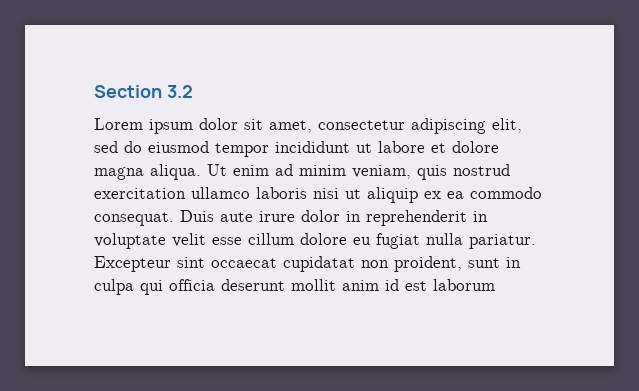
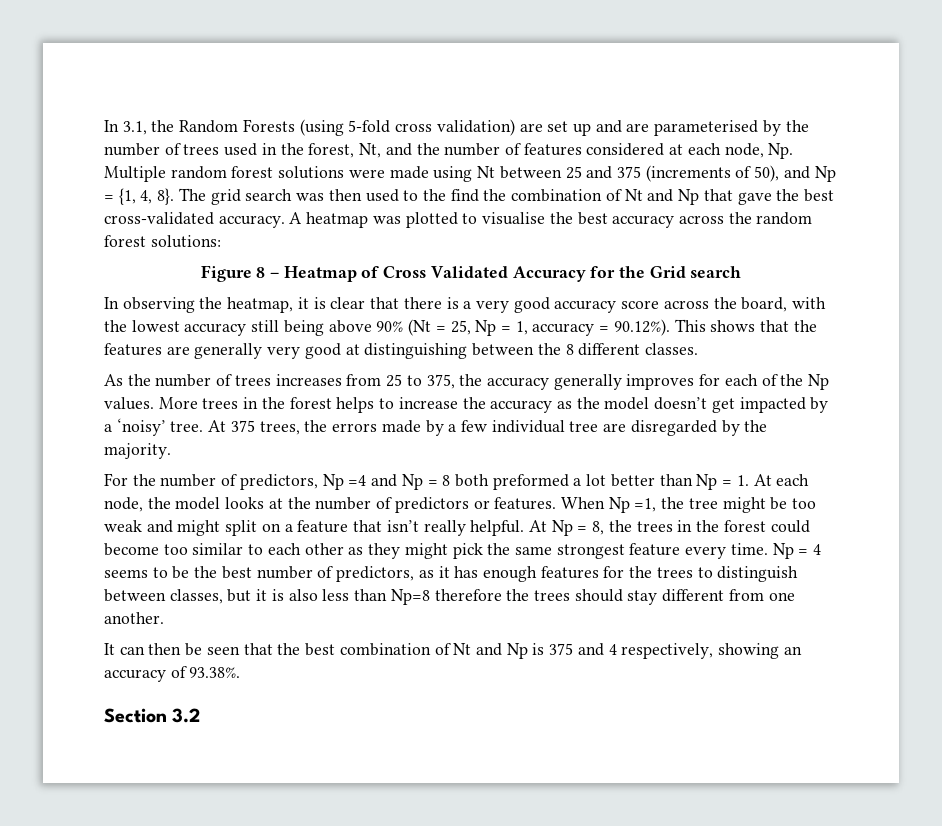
[94,85,193,98] [94,118,522,134] [94,141,499,157] [94,164,510,180] [94,187,542,203] [94,210,488,226] [94,233,536,249] [94,256,521,272] [94,279,495,295] Section 3.2 // Lorem ipsum dolor sit amet, consectetur adipiscing elit, sed do eiusmod tempor incididunt ut labore et dolore magna aliqua. Ut enim ad minim veniam, quis nostrud exercitation ullamco laboris nisi ut aliquip ex ea commodo consequat. Duis aute irure dolor in reprehenderit in voluptate velit esse cillum dolore eu fugiat nulla pariatur. Excepteur sint occaecat cupidatat non proident, sunt in culpa qui officia deserunt mollit anim id est laborum -> [104,119,809,136] [104,143,794,159] [104,165,836,182] [104,188,834,205] [104,212,813,228] [104,235,221,248] [200,265,742,282] [104,297,827,313] [104,319,817,336] [104,343,698,359] [104,374,830,390] [104,397,829,413] [104,418,768,436] [104,443,171,459] [104,473,810,490] [104,497,817,513] [104,520,810,536] [104,543,822,559] [104,566,799,582] [104,589,795,605] [104,612,164,624] [104,643,802,659] [104,666,241,682] [104,708,201,723] In 3.1, the Random Forests (using 5-fold cross validation) are set up and are parameterised by the number of trees used in the forest, Nt, and the number of features considered at each node, Np. Multiple random forest solutions were made using Nt between 25 and 375 (increments of 50), and Np = {1, 4, 8}. The grid search was then used to the find the combination of Nt and Np that gave the best cross-validated accuracy. A heatmap was plotted to visualise the best accuracy across the random forest solutions: // Figure 8 – Heatmap of Cross Validated Accuracy for the Grid search // In observing the heatmap, it is clear that there is a very good accuracy score across the board, with the lowest accuracy still being above 90% (Nt = 25, Np = 1, accuracy = 90.12%). This shows that the features are generally very good at distinguishing between the 8 different classes. // As the number of trees increases from 25 to 375, the accuracy generally improves for each of the Np values. More trees in the forest helps to increase the accuracy as the model doesn’t get impacted by a ‘noisy’ tree. At 375 trees, the errors made by a few individual tree are disregarded by the majority. // For the number of predictors, Np =4 and Np = 8 both preformed a lot better than Np = 1. At each node, the model looks at the number of predictors or features. When Np =1, the tree might be too weak and might split on a feature that isn’t really helpful. At Np = 8, the trees in the forest could become too similar to each other as they might pick the same strongest feature every time. Np = 4 seems to be the best number of predictors, as it has enough features for the trees to distinguish between classes, but it is also less than Np=8 therefore the trees should stay different from one another. // It can then be seen that the best combination of Nt and Np is 375 and 4 respectively, showing an accuracy of 93.38%. // Section 3.2

